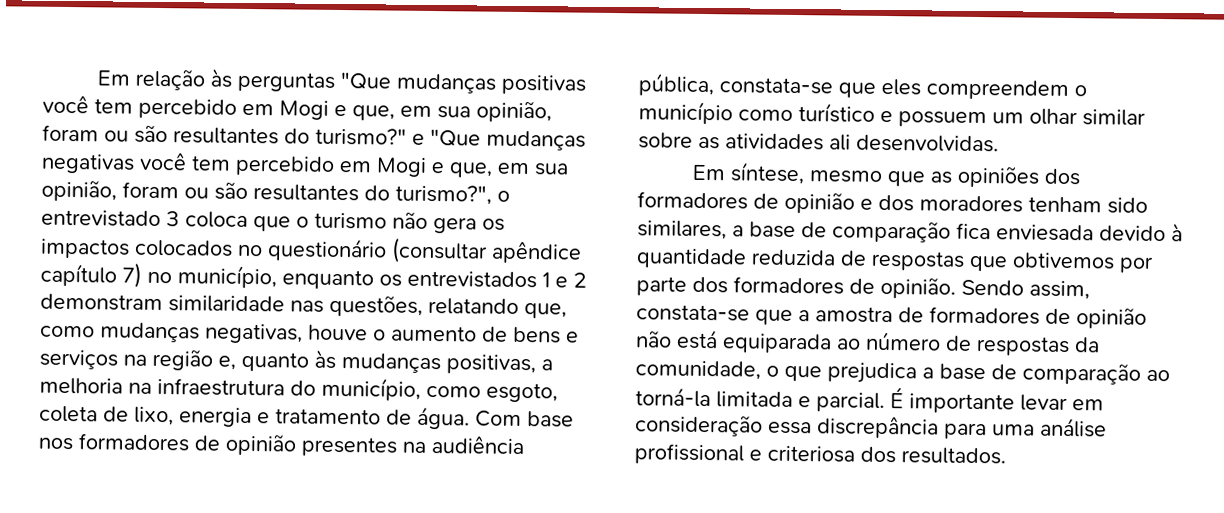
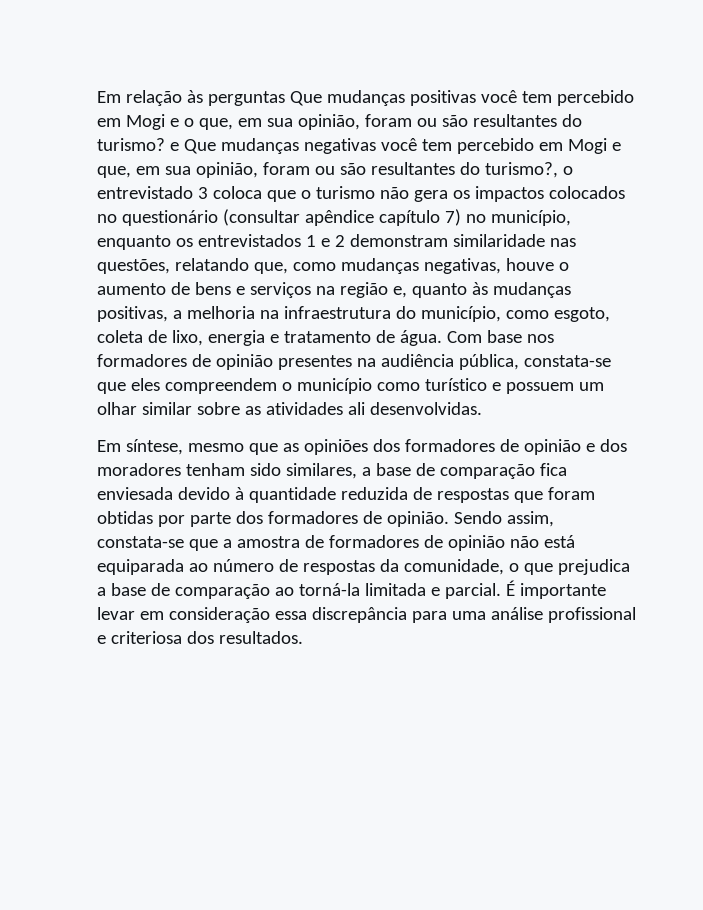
[339,71,392,90] "Que -> [289,91,322,106] Que
[352,100,552,123] [42,124,481,147] que, em sua opinião, foram ou são resultantes do turismo?" e "Que -> [183,114,582,130] [97,138,216,154] o que, em sua opinião, foram ou são resultantes do turismo? e Que
[395,184,492,205] turismo?", -> [484,162,558,178] turismo?,
[1012,252,1115,270] obtivemos -> [547,487,595,500] [97,511,153,524] foram obtidas

